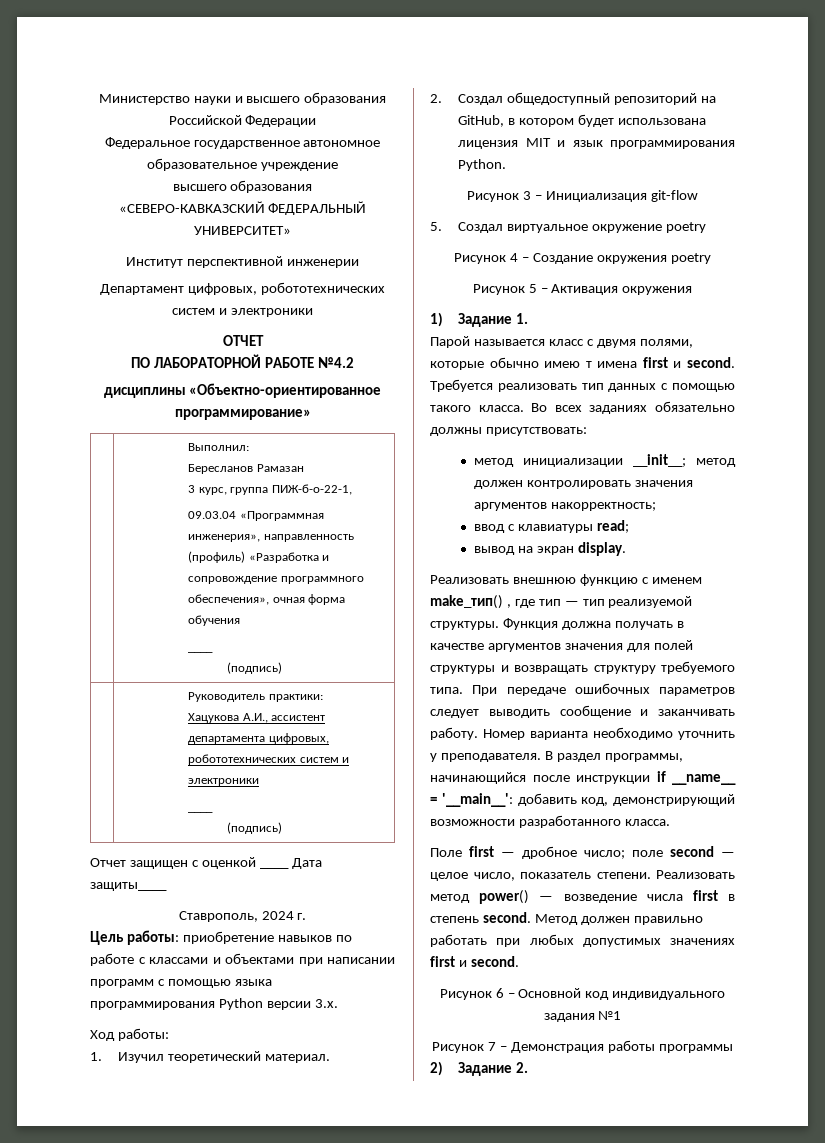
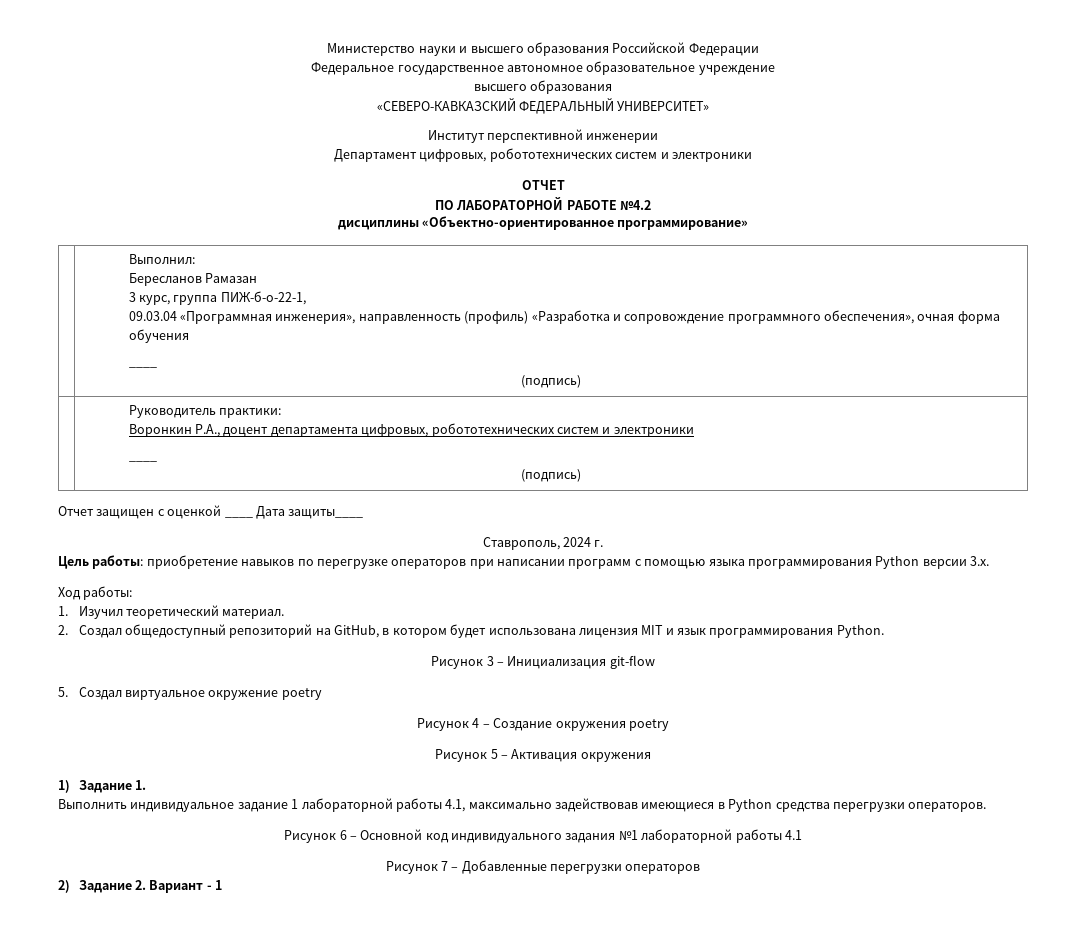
[188,713,326,723] Хацукова А.И., ассистент -> [128,424,269,437] Воронкин Р.А., доцент
[90,953,294,966] работе с классами и объектами -> [316,559,467,569] перегрузке операторов
[430,336,693,348] [430,357,735,370] [430,379,735,392] [430,401,735,414] [430,427,587,436] [473,454,736,467] [473,480,693,489] [473,502,656,511] [473,520,629,533] [473,542,626,556] [430,574,702,586] [430,595,693,609] [430,618,684,630] [430,640,693,652] [430,661,735,674] [430,683,735,696] [430,705,735,718] [430,727,735,740] [430,751,683,762] [430,771,736,785] [430,793,735,807] [430,815,670,828] [430,846,735,859] [430,870,735,881] [430,890,735,904] [430,912,703,925] [430,934,735,947] [430,956,519,967] Парой называется класс с двумя полями, которые обычно имею т имена first и second. Требуется реализовать тип данных с помощью такого класса. Во всех заданиях обязательно должны присутствовать: // метод инициализации __init__; метод должен контролировать значения аргументов накорректность; // ввод с клавиатуры read; // вывод на экран display. // Реализовать внешнюю функцию с именем make_тип() , где тип — тип реализуемой структуры. Функция должна получать в качестве аргументов значения для полей структуры и возвращать структуру требуемого типа. При передаче ошибочных параметров следует выводить сообщение и заканчивать работу. Номер варианта необходимо уточнить у преподавателя. В раздел программы, начинающийся после инструкции if __name__ = '__main__': добавить код, демонстрирующий возможности разработанного класса. // Поле first — дробное число; поле second — целое число, показатель степени. Реализовать метод power() — возведение числа first в степень second. Метод должен правильно работать при любых допустимых значениях first и second. -> [58,798,987,812] Выполнить индивидуальное задание 1 лабораторной работы 4.1, максимально задействовав имеющиеся в Python средства перегрузки операторов.
(622, 1015) none -> [641,829,802,843] лабораторной работы 4.1
[510,1040,733,1053] Демонстрация работы программы -> [461,860,701,874] Добавленные перегрузки операторов
(528, 1067) none -> [149,880,223,893] Вариант - 1

